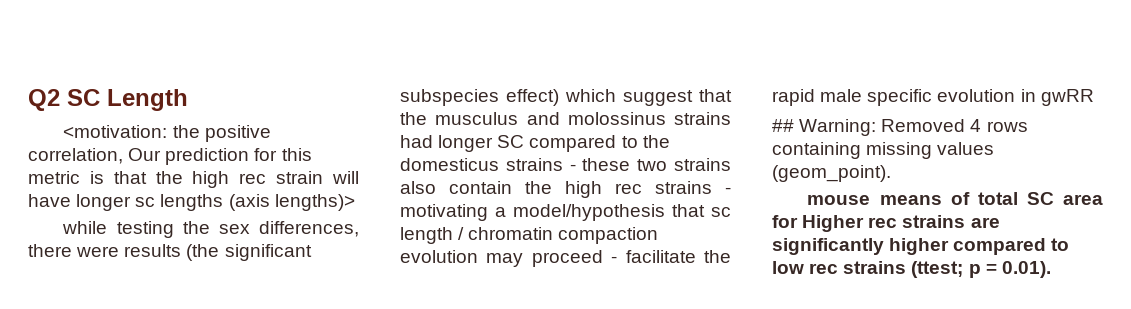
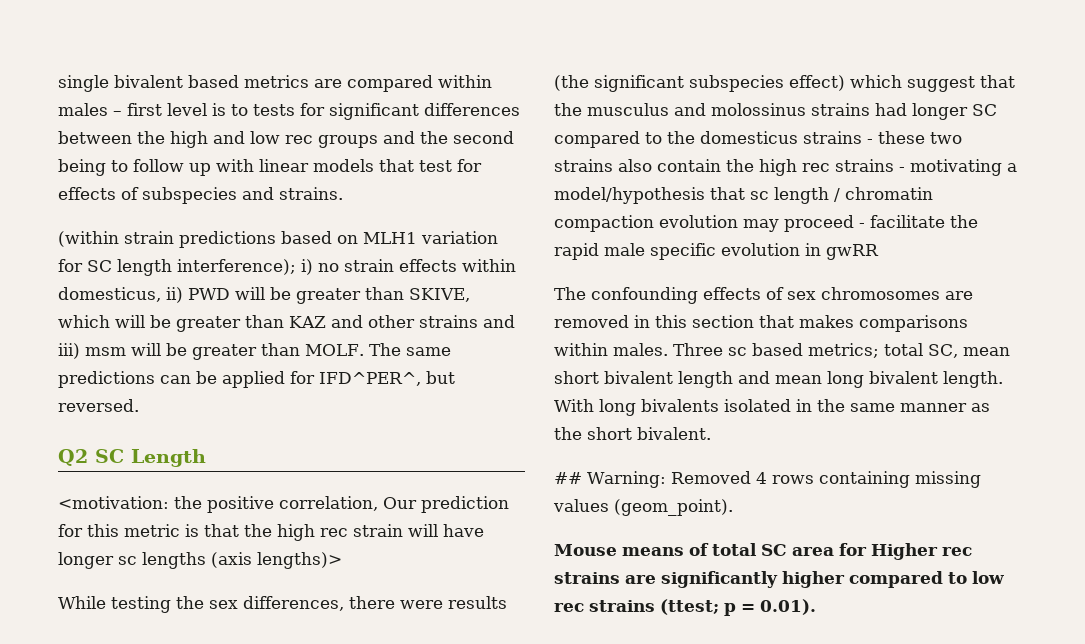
(28, 100) none -> [58,75,492,92] [58,103,520,120] [58,131,514,148] [58,159,482,176] [58,187,343,204] [58,231,498,248] [58,259,516,276] [58,287,470,304] [58,315,515,332] [58,343,451,360] [58,371,455,388] [58,399,139,412] single bivalent based metrics are compared within males – first level is to tests for significant differences between the high and low rec groups and the second being to follow up with linear models that test for effects of subspecies and strains. // (within strain predictions based on MLH1 variation for SC length interference); i) no strain effects within domesticus, ii) PWD will be greater than SKIVE, which will be greater than KAZ and other strains and iii) msm will be greater than MOLF. The same predictions can be applied for IFD^PER^, but reversed. //
[62,221,108,234] while -> [58,596,106,609] While
(1094, 97) none -> [554,287,973,304] [554,315,968,332] [554,343,1010,358] [554,371,1003,388] [554,399,990,416] [554,427,711,440] // The confounding effects of sex chromosomes are removed in this section that makes comparisons within males. Three sc based metrics; total SC, mean short bivalent length and mean long bivalent length. With long bivalents isolated in the same manner as the short bivalent.
[807,195,871,205] mouse -> [554,544,617,556] Mouse

